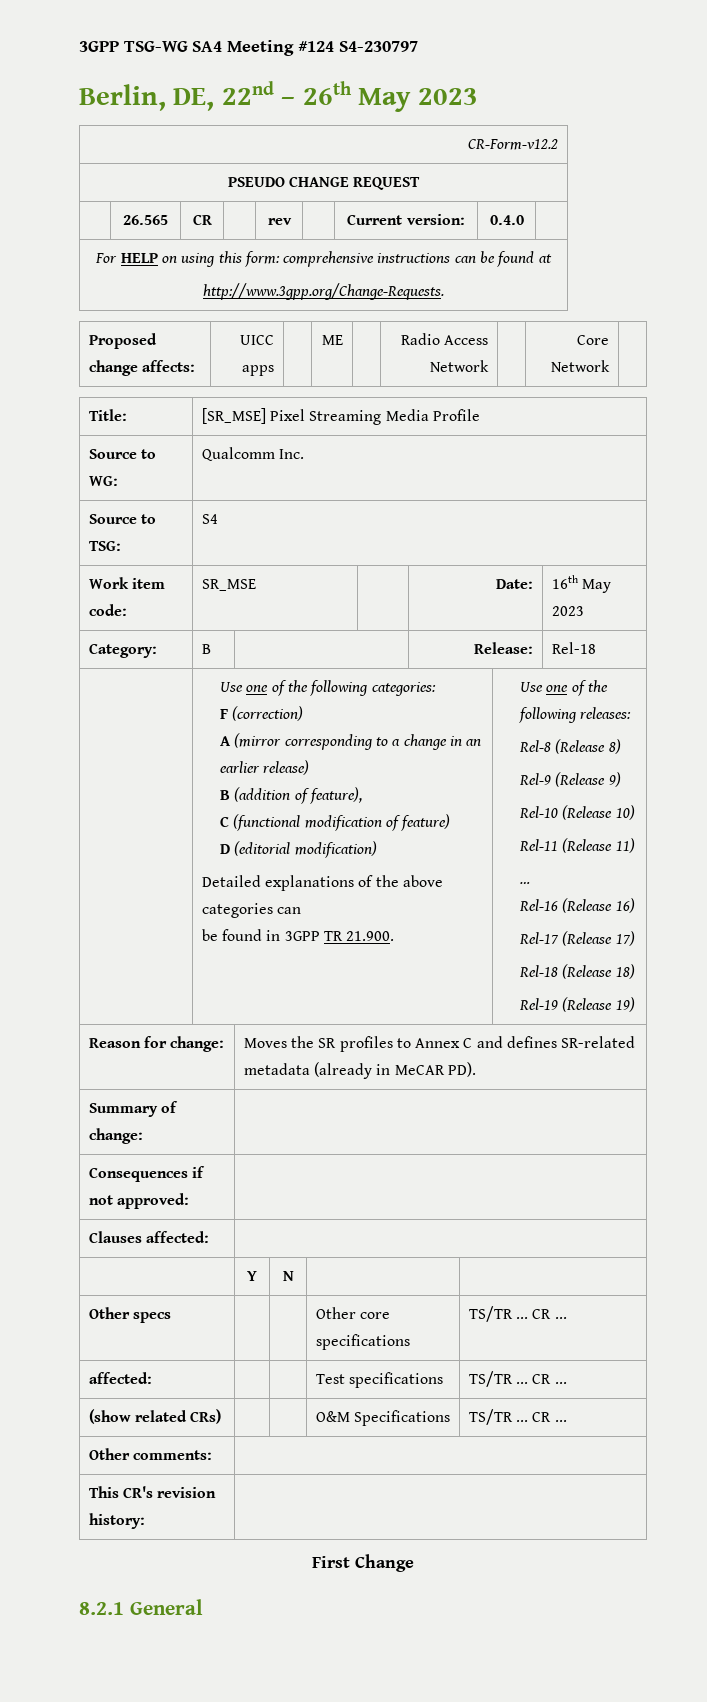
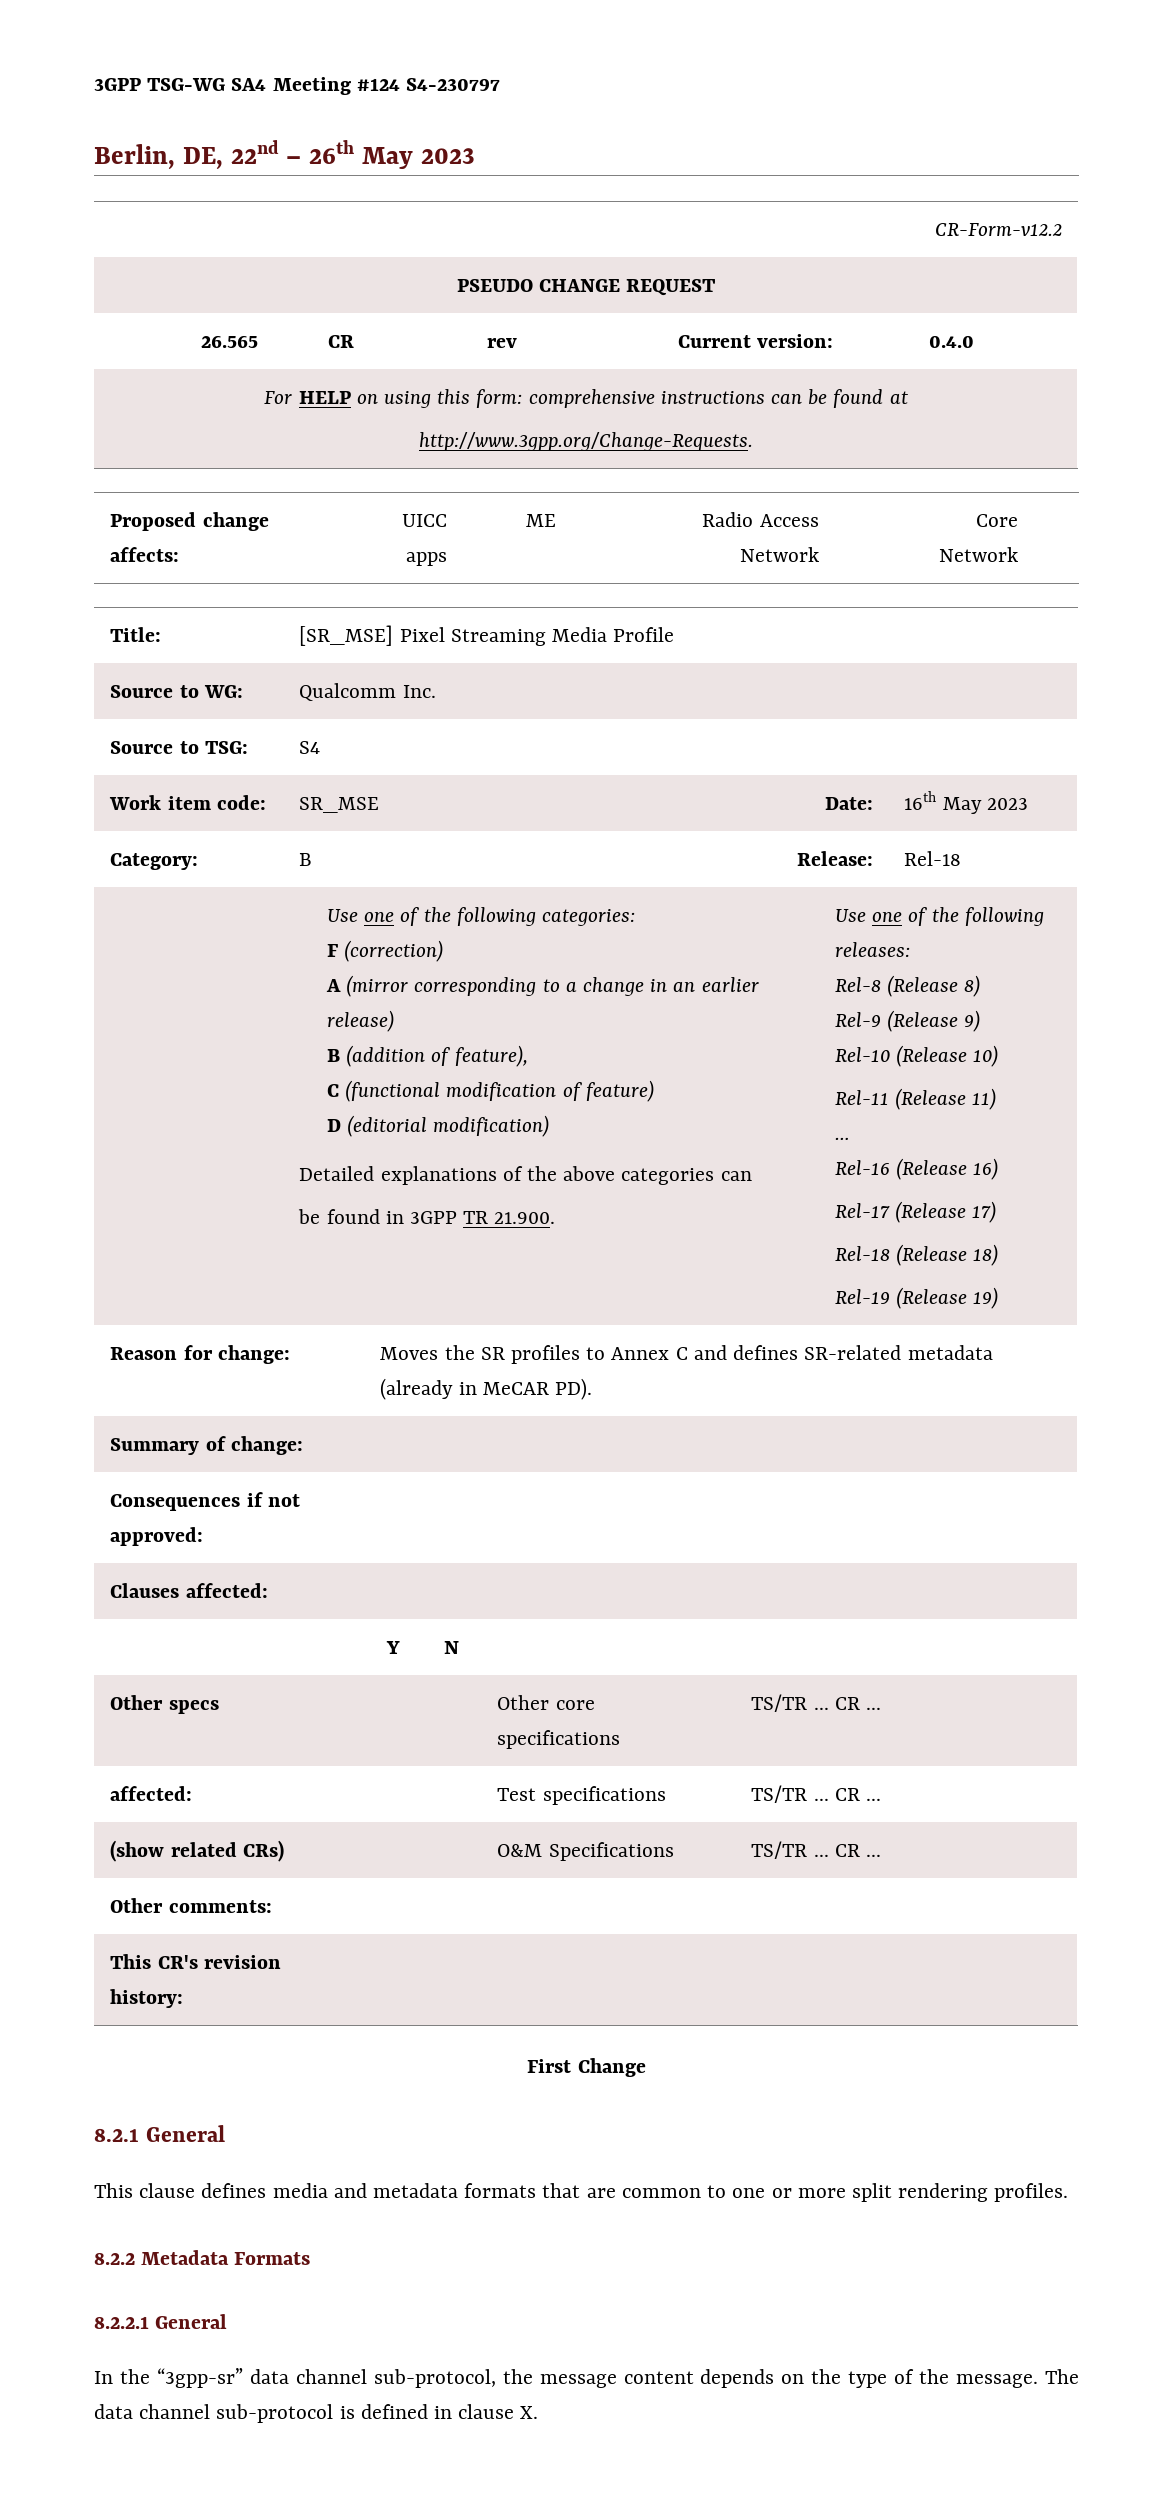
(203, 1607) none -> [94,2183,1069,2202] [94,2250,311,2265] [94,2314,228,2329] [94,2368,1079,2388] [94,2404,539,2423] // This clause defines media and metadata formats that are common to one or more split rendering profiles. // 8.2.2 Metadata Formats // 8.2.2.1 General // In the “3gpp-sr” data channel sub-protocol, the message content depends on the type of the message. The data channel sub-protocol is defined in clause X.

